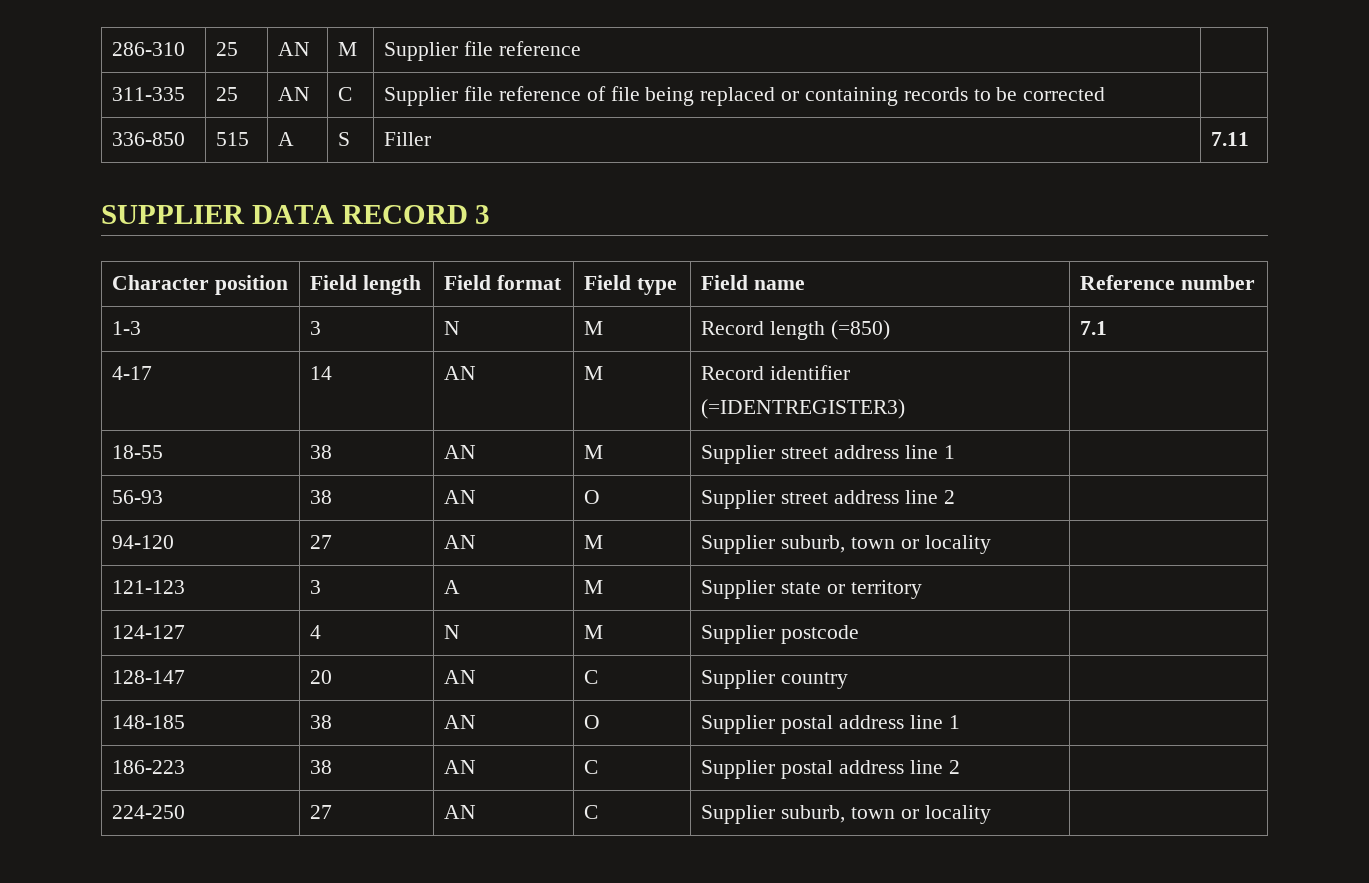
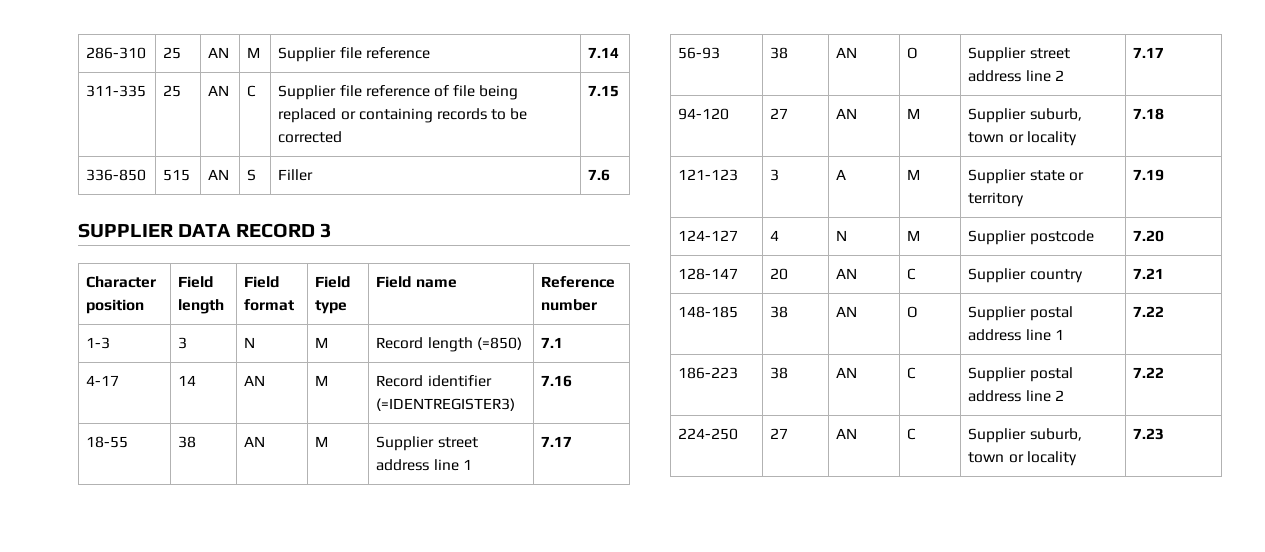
(582, 48) none -> [588,47,620,58] 7.14
(1106, 94) none -> [588,85,620,97] 7.15
[278,132,295,146] A -> [208,169,230,180] AN
[1211,132,1250,146] 7.11 -> [588,169,611,181] 7.6
(906, 409) none -> [541,375,573,387] 7.16
(955, 452) none -> [541,436,573,447] 7.17
(955, 497) none -> [1133,47,1165,58] 7.17
(991, 544) none -> [1133,108,1165,120] 7.18
(922, 589) none -> [1133,169,1165,181] 7.19
(860, 634) none -> [1133,230,1165,242] 7.20
(849, 680) none -> [1133,268,1165,279] 7.21
(960, 722) none -> [1133,306,1165,317] 7.22
(960, 767) none -> [1133,367,1165,378] 7.22
(991, 814) none -> [1133,428,1165,440] 7.23

